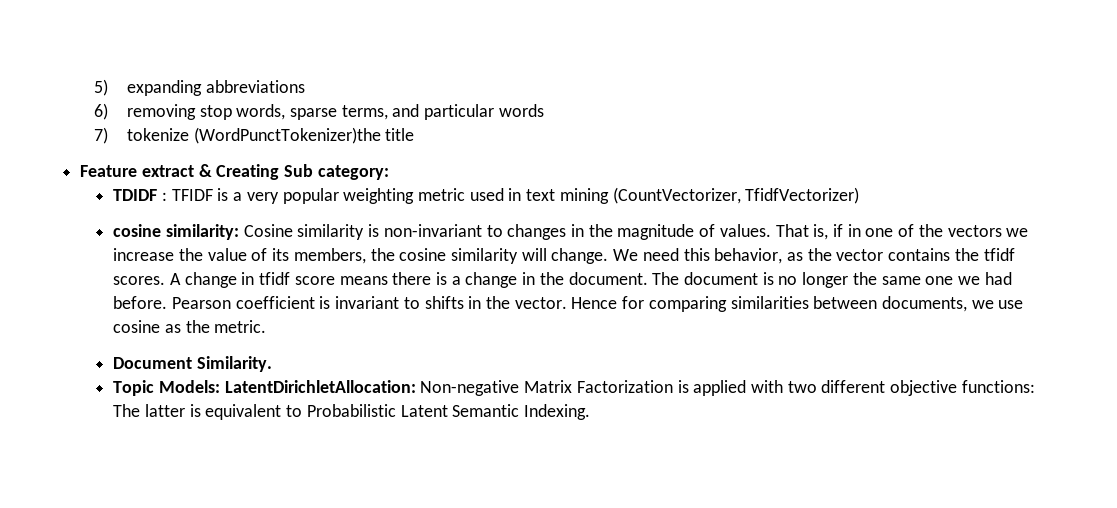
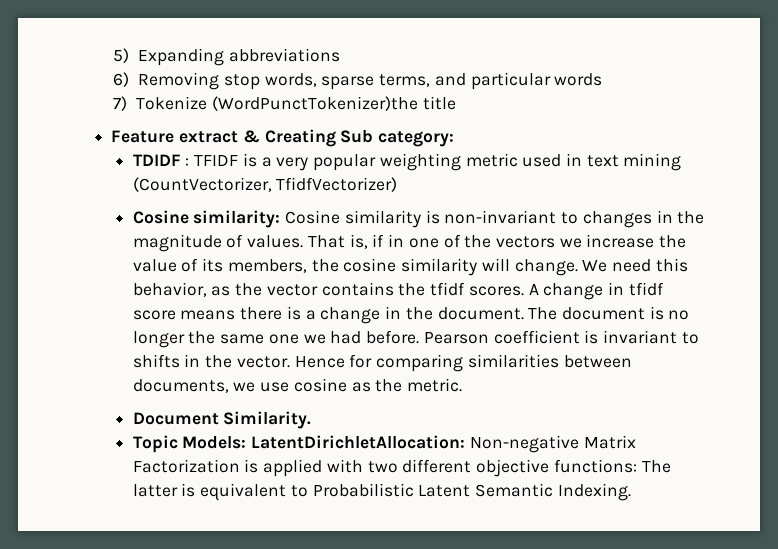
[126,80,202,96] expanding -> [138,48,225,66] Expanding
[126,104,196,120] removing -> [138,72,220,90] Removing
[126,128,189,141] tokenize -> [136,96,208,110] Tokenize
[113,224,162,237] cosine -> [132,210,189,224] Cosine

